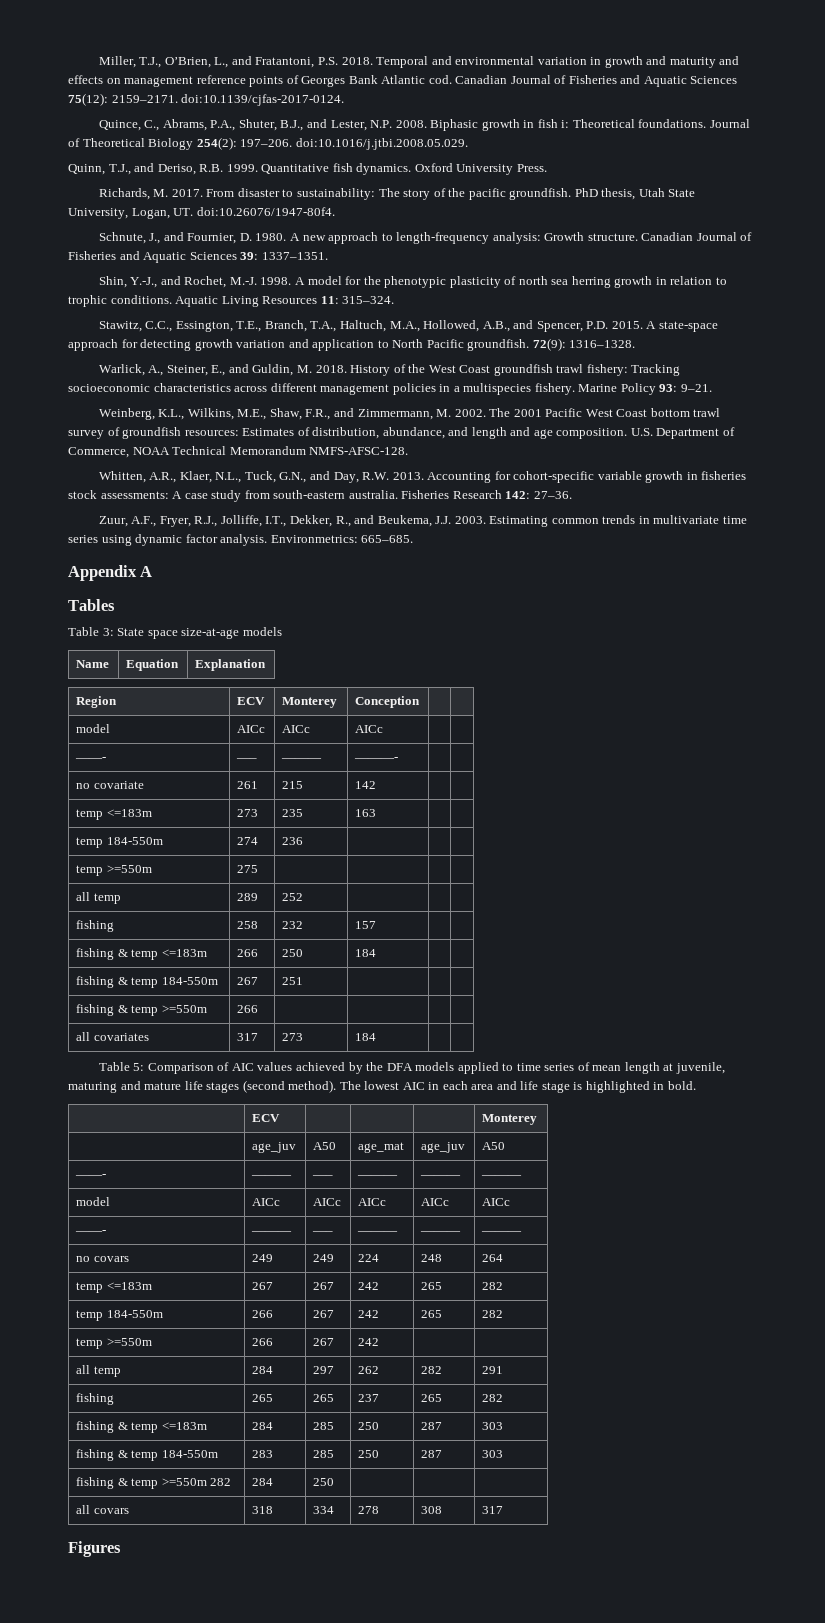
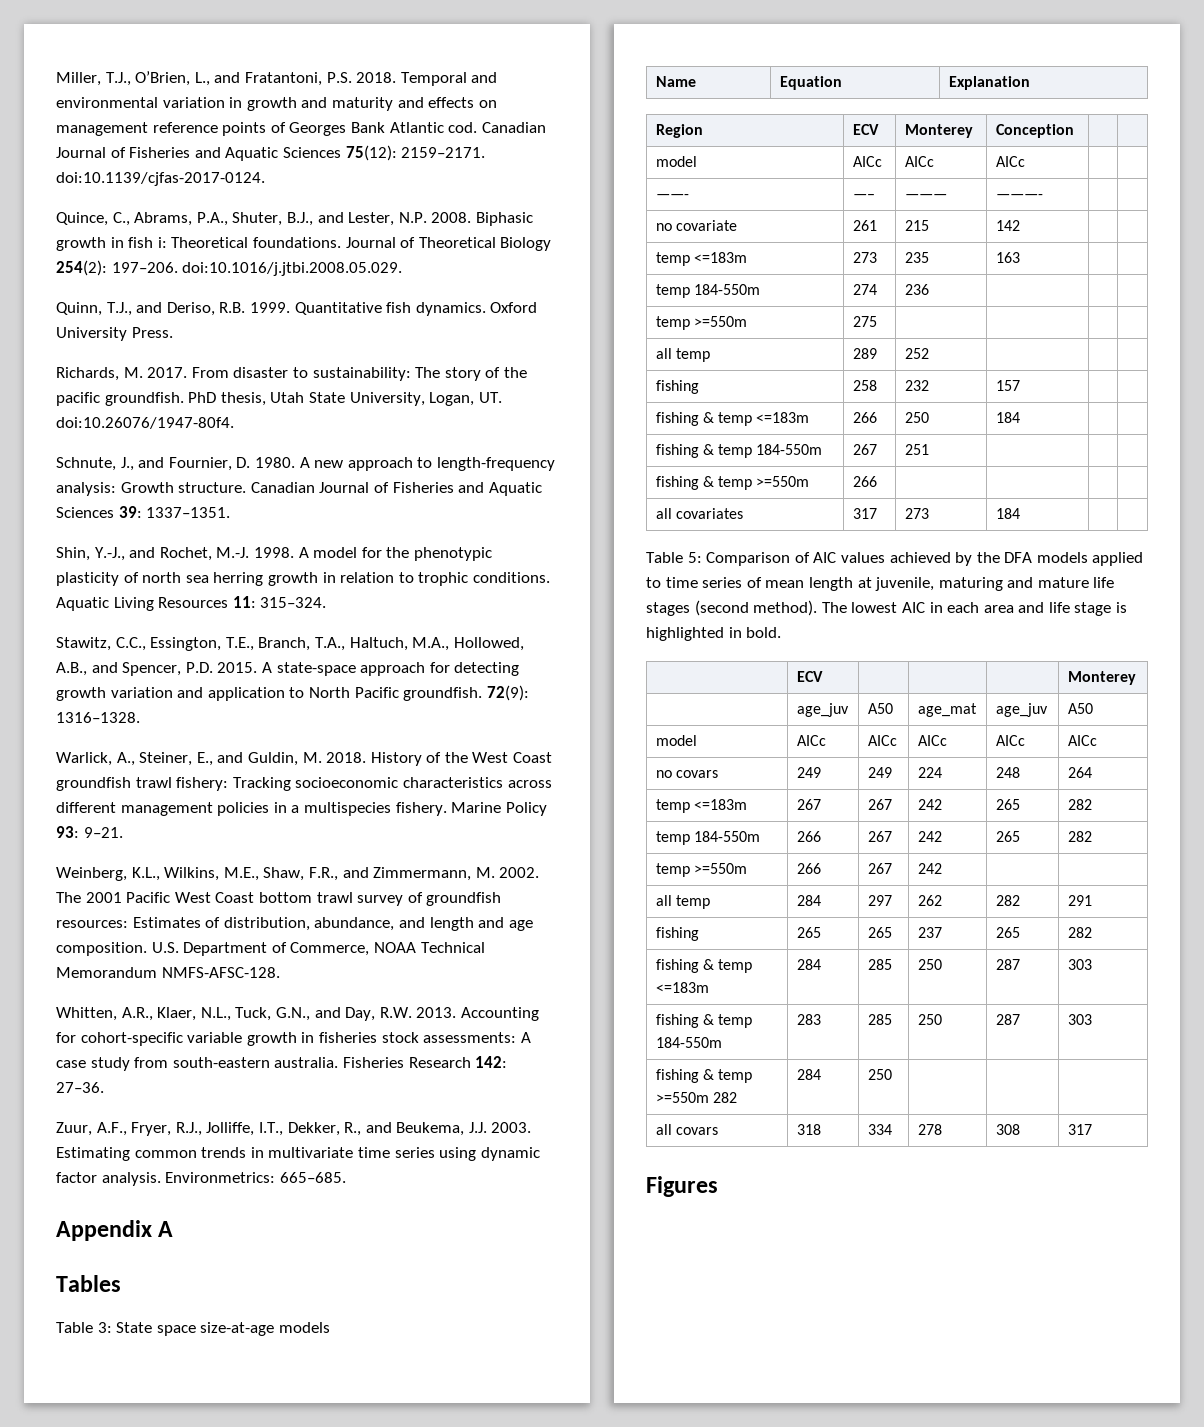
[75,1174,107,1178] [251,1175,293,1178] [312,1175,334,1178] [357,1175,399,1178] [420,1175,462,1178] [481,1175,523,1178] // ——- | ——— | —– | ——— | ——— | ——— -> (1093, 708) none
[75,1230,107,1234] [251,1231,293,1234] [312,1231,334,1234] [357,1231,399,1234] [420,1231,462,1234] [481,1231,523,1234] // ——- | ——— | —– | ——— | ——— | ——— -> (1097, 740) none

